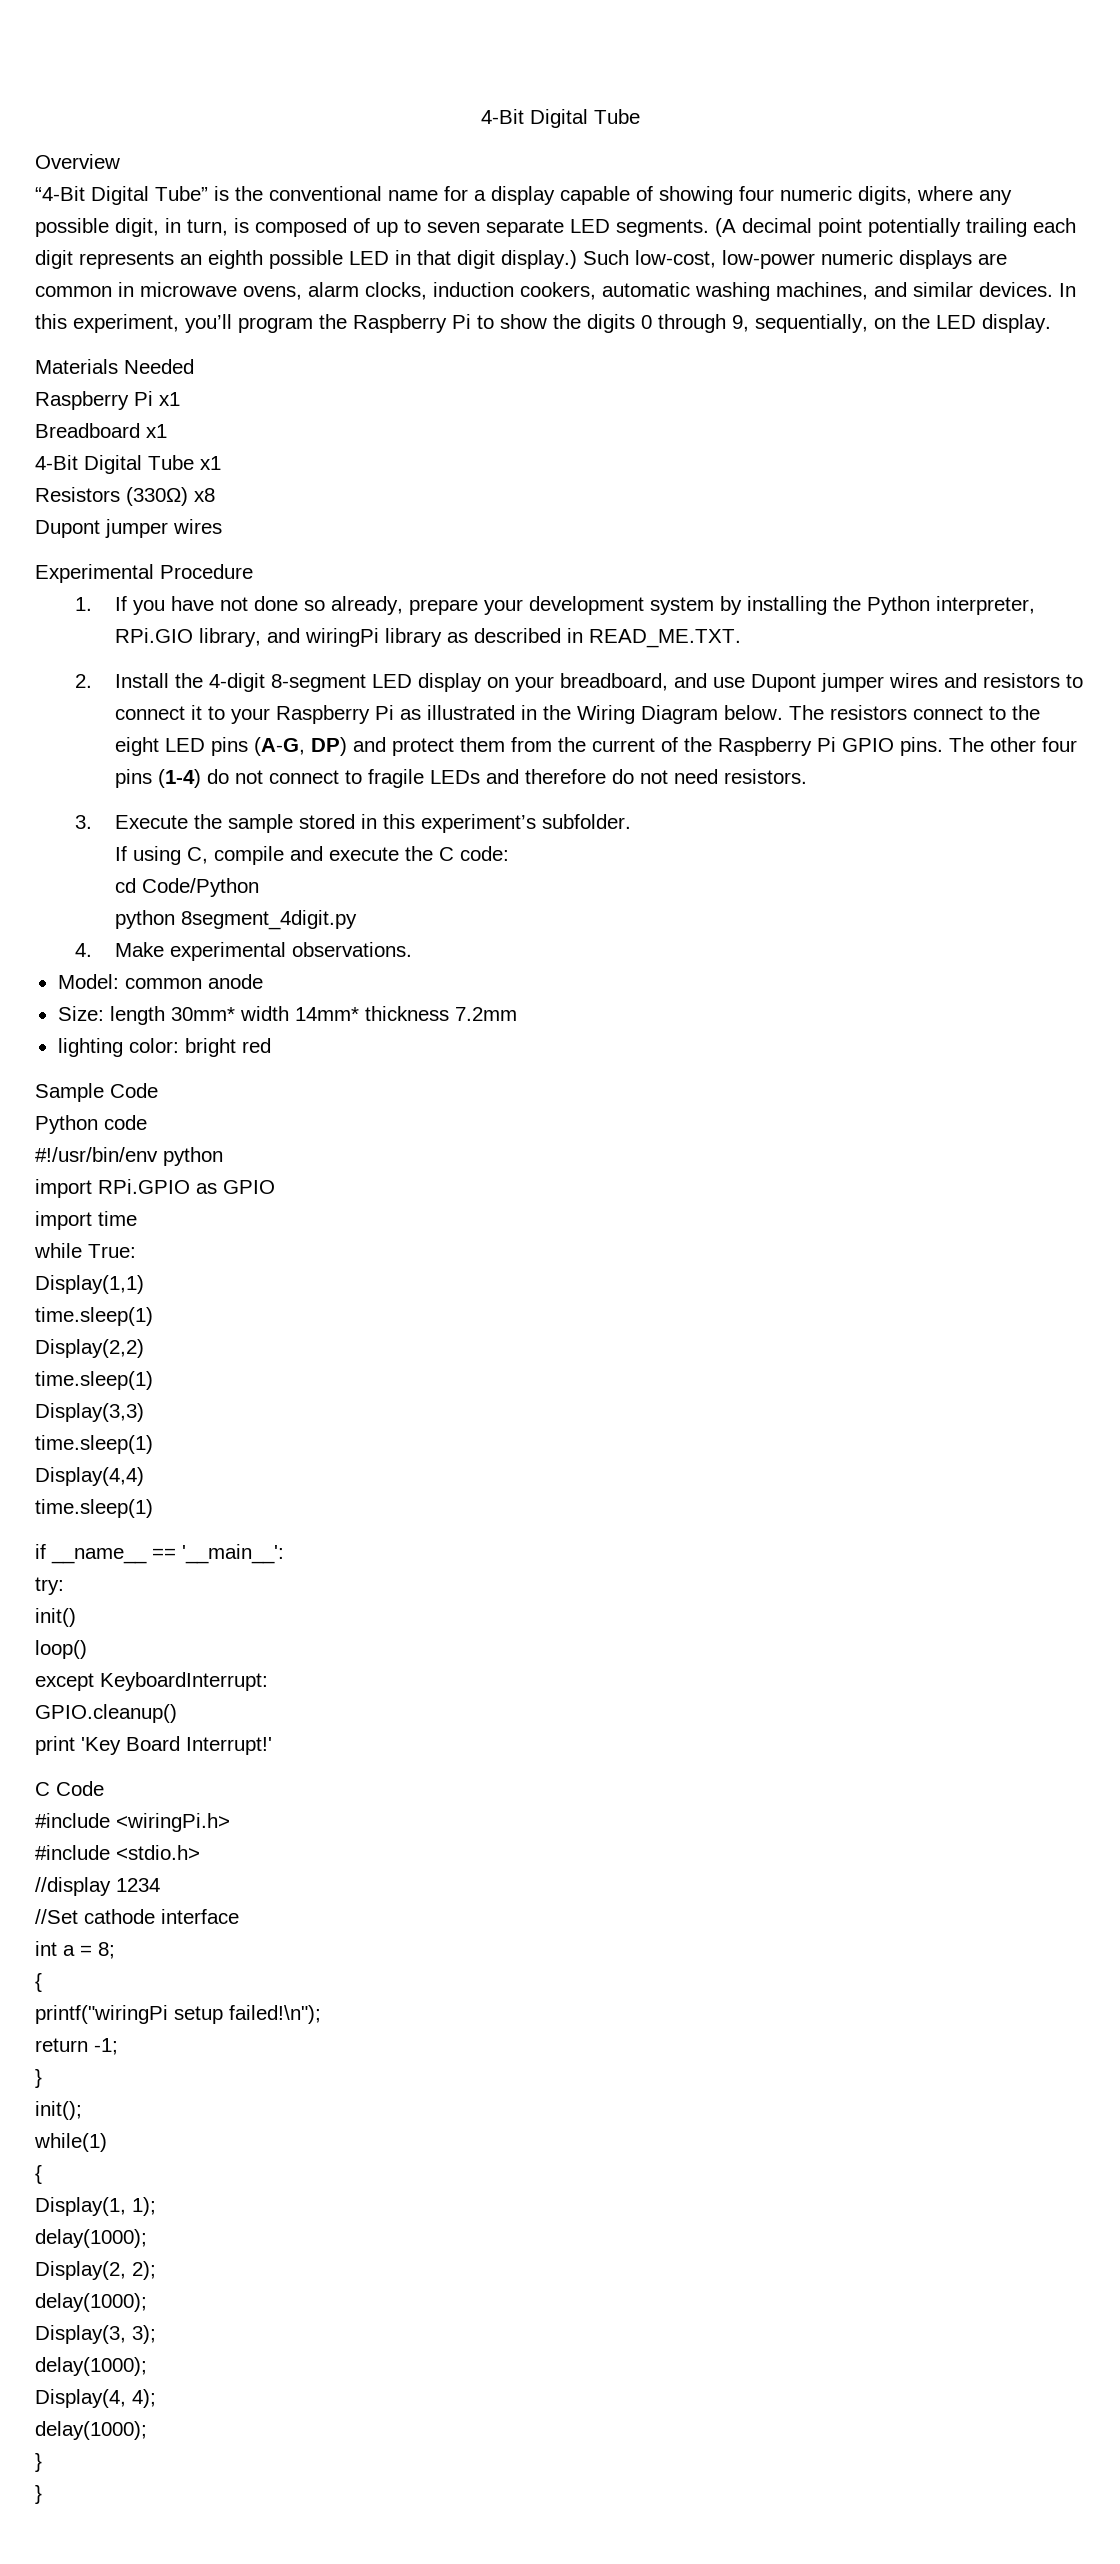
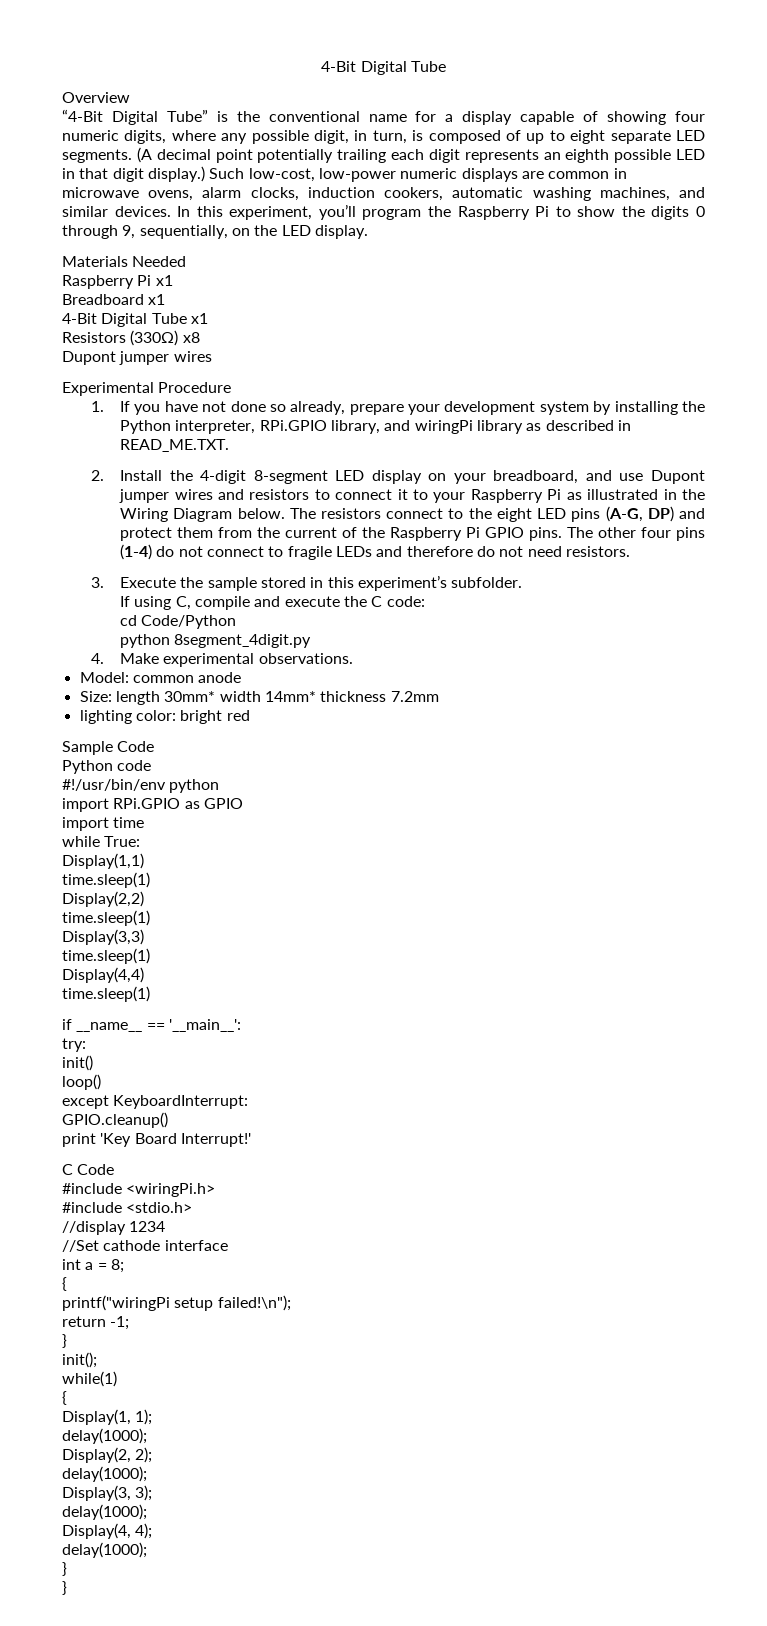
[427,222,480,233] seven -> [570,130,606,144] eight
[114,628,193,643] RPi.GIO -> [259,420,327,431] RPi.GPIO

